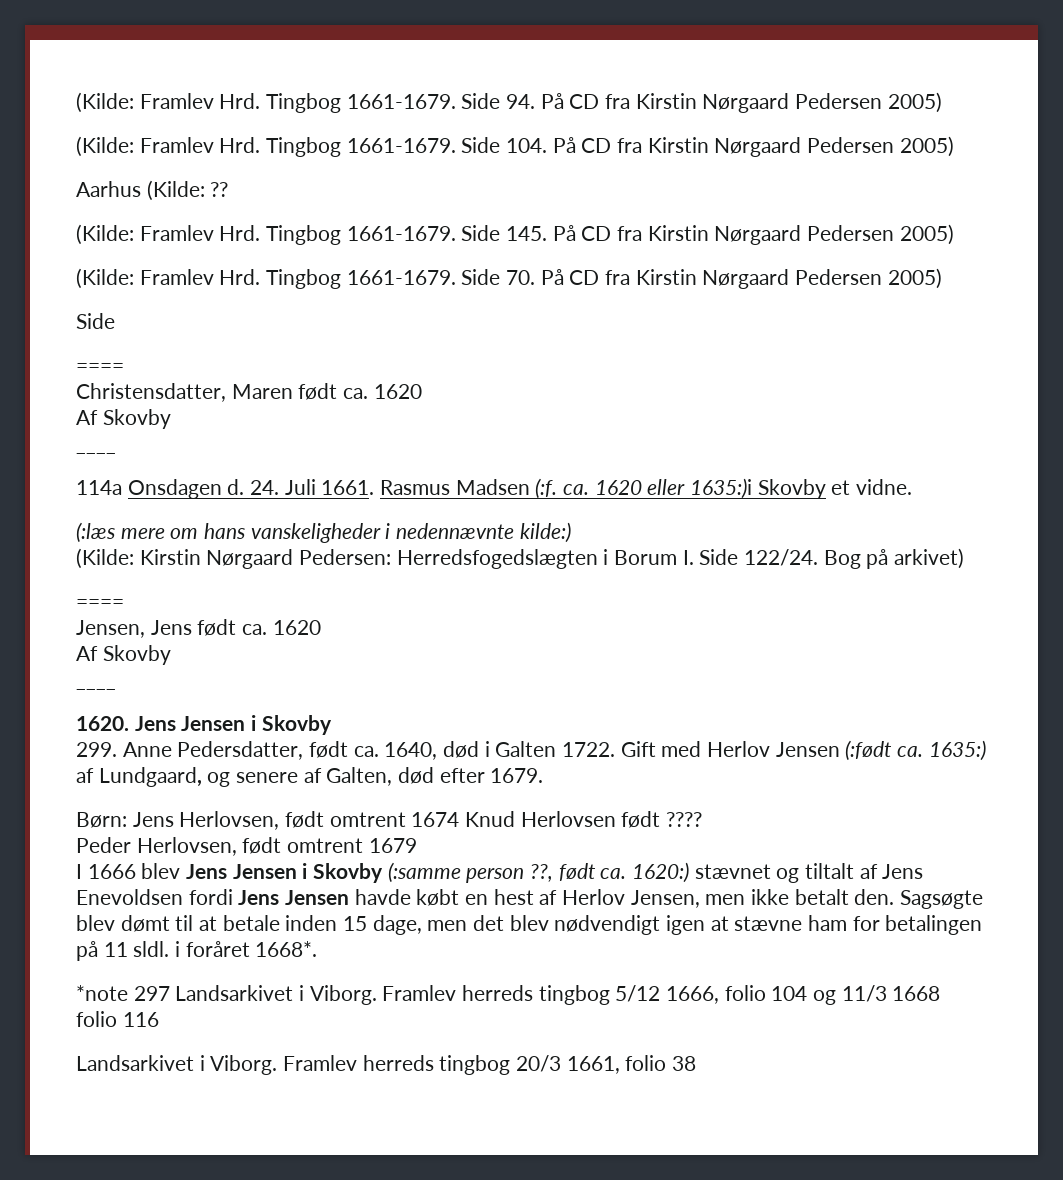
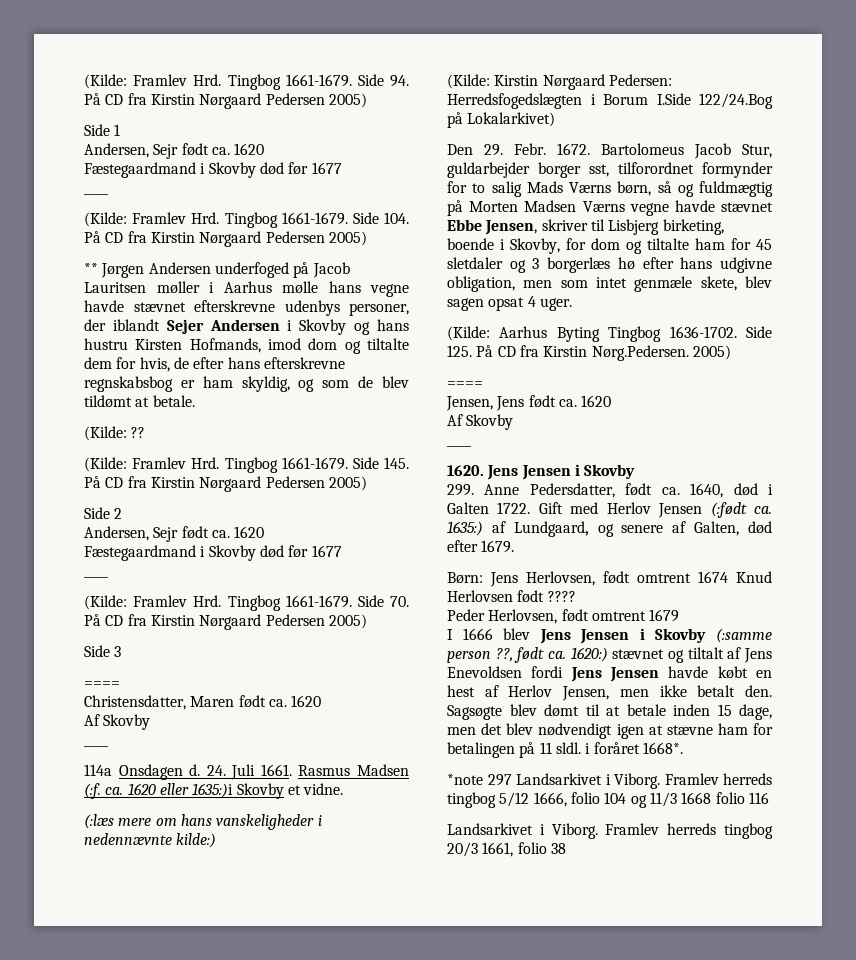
(942, 102) none -> [84,124,121,136] [84,143,265,159] [84,162,342,178] [84,193,108,195] // Side 1 // Andersen, Sejr født ca. 1620 // Fæstegaardmand i Skovby død før 1677 // ____
[76,181,141,197] Aarhus -> [84,262,350,278] [84,281,409,297] [84,300,409,316] [84,319,409,335] [84,338,409,354] [84,357,345,372] [84,376,409,392] [84,395,195,408] ** Jørgen Andersen underfoged på Jacob Lauritsen møller i Aarhus mølle hans vegne havde stævnet efterskrevne udenbys personer, der iblandt Sejer Andersen i Skovby og hans hustru Kirsten Hofmands, imod dom og tiltalte dem for hvis, de efter hans efterskrevne regnskabsbog er ham skyldig, og som de blev tildømt at betale. //
(954, 234) none -> [84,507,123,519] [84,526,265,542] [84,545,342,561] [84,576,108,578] // Side 2 // Andersen, Sejr født ca. 1620 // Fæstegaardmand i Skovby død før 1677 // ____
(115, 321) none -> [114,646,122,657] 3
[682,548,965,569] I. Side 122/24. Bog på arkivet) -> [656,93,773,109] [447,112,556,128] [447,143,772,159] [447,162,773,178] [447,181,773,197] [447,200,773,216] [447,219,724,235] [447,238,772,254] [447,257,772,273] [447,276,772,292] [447,296,572,311] [447,326,772,342] [447,345,731,361] I.Side 122/24.Bog på Lokalarkivet) // Den 29. Febr. 1672. Bartolomeus Jacob Stur, guldarbejder borger sst, tilforordnet formynder for to salig Mads Værns børn, så og fuldmægtig på Morten Madsen Værns vegne havde stævnet Ebbe Jensen, skriver til Lisbjerg birketing, boende i Skovby, for dom og tiltalte ham for 45 sletdaler og 3 borgerlæs hø efter hans udgivne obligation, men som intet genmæle skete, blev sagen opsat 4 uger. // (Kilde: Aarhus Byting Tingbog 1636-1702. Side 125. På CD fra Kirstin Nørg.Pedersen. 2005)

